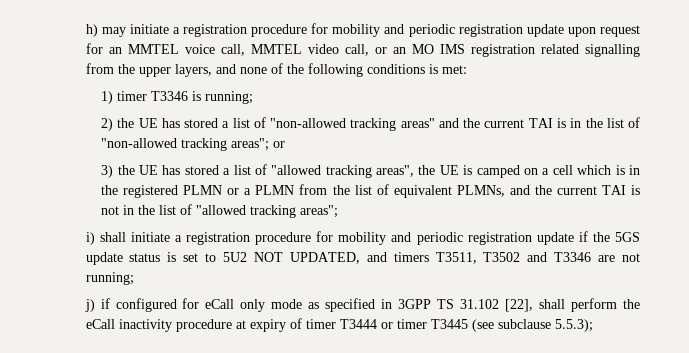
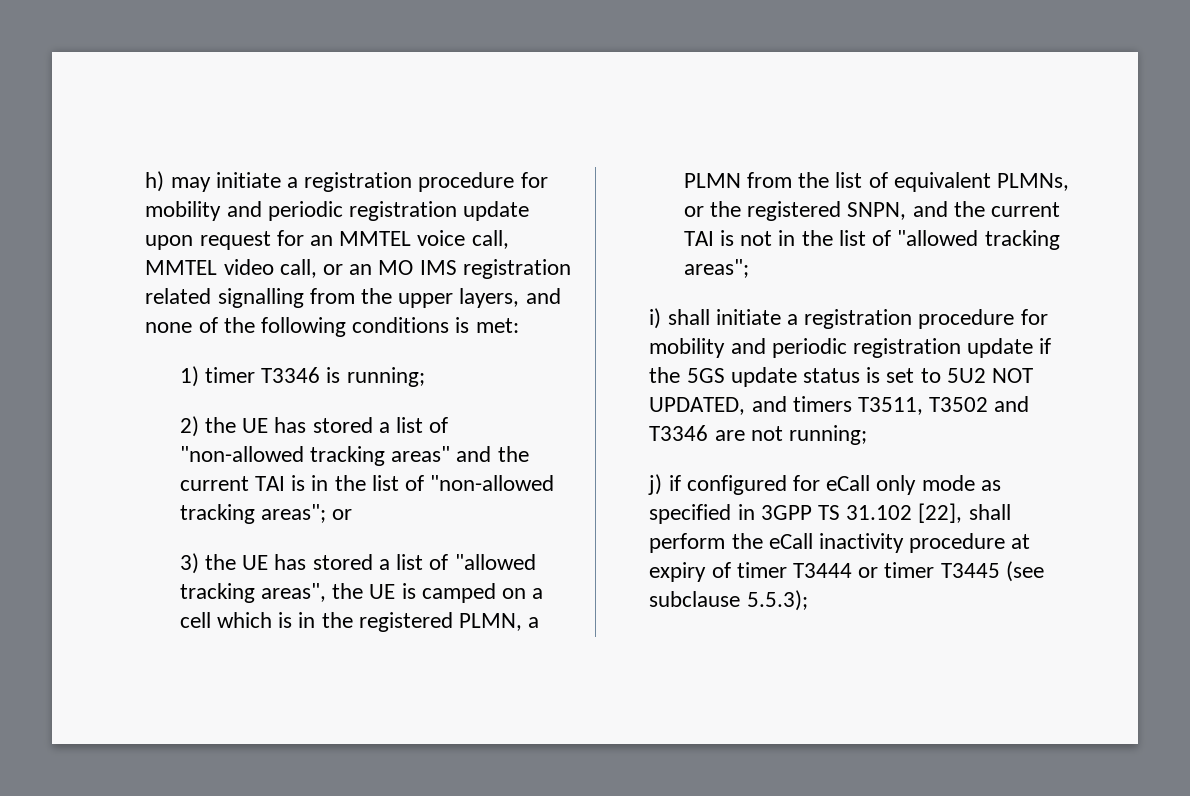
[183,185,240,195] PLMN or -> [459,613,523,631] PLMN,
(505, 191) none -> [683,201,907,221] or the registered SNPN,

